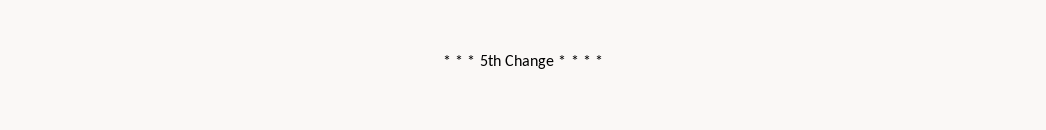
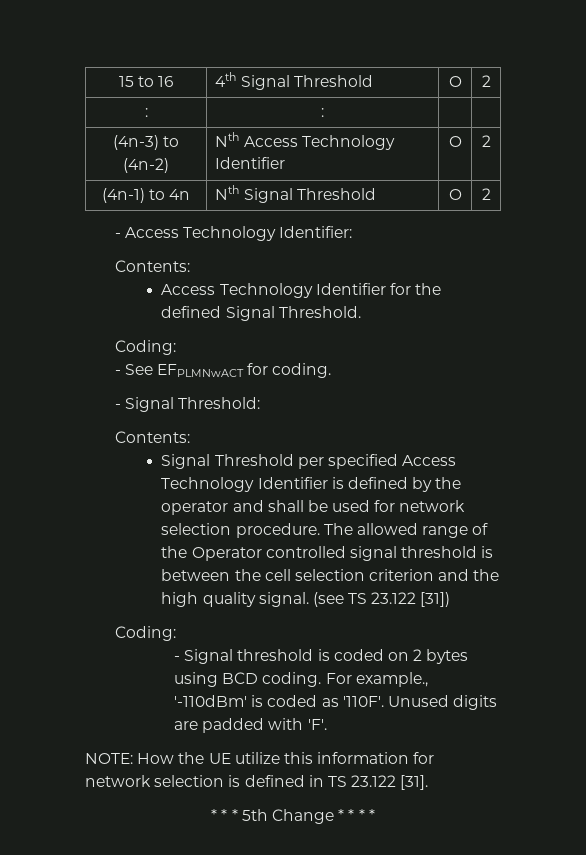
(442, 60) none -> [118,76,174,87] [215,72,373,90] [448,76,462,87] [481,75,491,87] [144,108,148,117] [321,108,324,117] [112,135,180,150] [123,158,169,173] [215,132,395,150] [215,157,286,169] [448,136,462,147] [481,135,491,147] [101,188,191,203] [215,185,376,203] [448,189,462,200] [481,188,491,200] [114,226,353,241] [114,260,190,272] [161,283,442,298] [161,306,361,321] [114,340,176,355] [114,363,332,378] [114,397,261,412] [114,431,190,443] [161,454,457,469] [161,477,462,492] [161,500,466,515] [161,523,489,538] [161,546,494,561] [161,569,500,581] [161,592,451,607] [114,626,176,641] [173,649,469,664] [173,672,428,687] [173,695,498,710] [173,718,327,733] [85,752,435,764] [85,775,429,790] 15 to 16 | 4th Signal Threshold | O | 2 // : | : | | // (4n-3) to (4n-2) | Nth Access Technology Identifier | O | 2 // (4n-1) to 4n | Nth Signal Threshold | O | 2 // - Access Technology Identifier: // Contents: // Access Technology Identifier for the defined Signal Threshold. // Coding: // - See EFPLMNwACT for coding. // - Signal Threshold: // Contents: // Signal Threshold per specified Access Technology Identifier is defined by the operator and shall be used for network selection procedure. The allowed range of the Operator controlled signal threshold is between the cell selection criterion and the high quality signal. (see TS 23.122 [31]) // Coding: // - Signal threshold is coded on 2 bytes using BCD coding. For example., '-110dBm' is coded as '110F'. Unused digits are padded with 'F'. // NOTE: How the UE utilize this information for network selection is defined in TS 23.122 [31]. //

